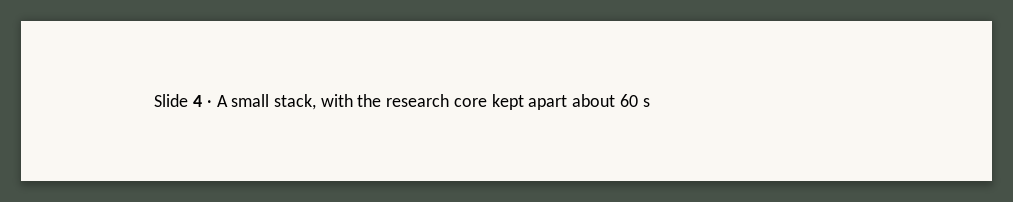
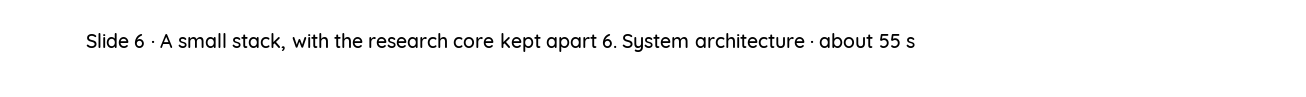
[193,95,203,107] 4 -> [134,34,146,48] 6
[572,94,638,107] about 60 -> [602,33,901,52] 6. System architecture · about 55

